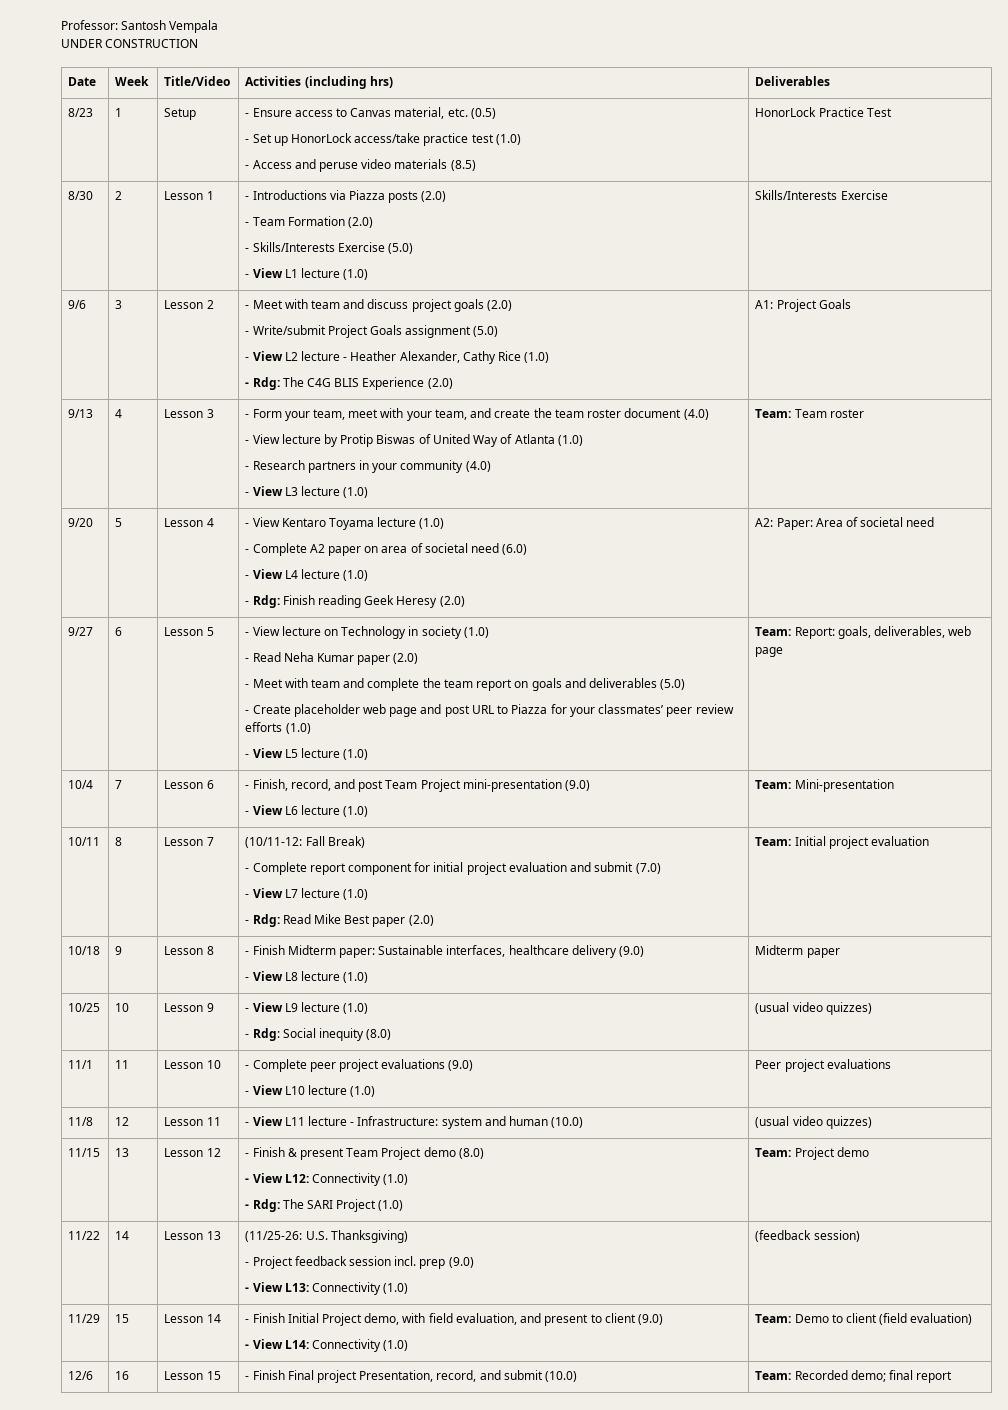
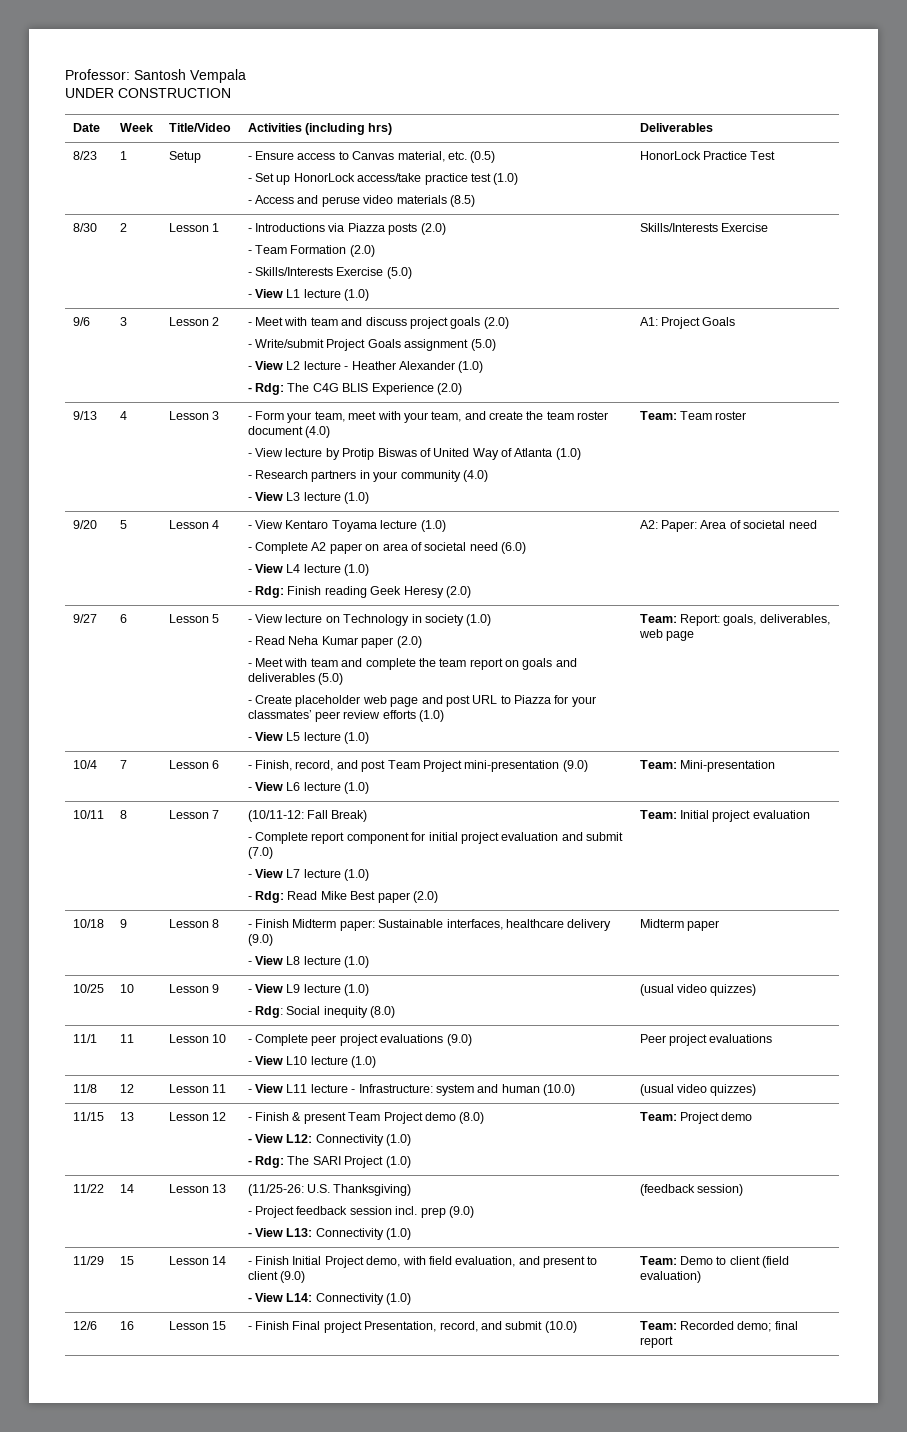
[399,351,522,364] Alexander, Cathy Rice -> [398,361,455,370] Alexander

